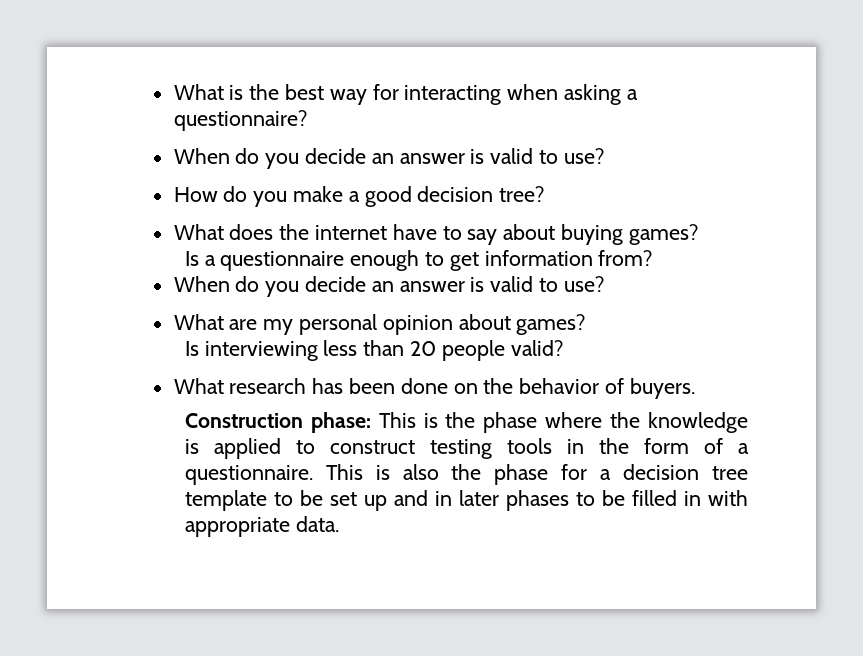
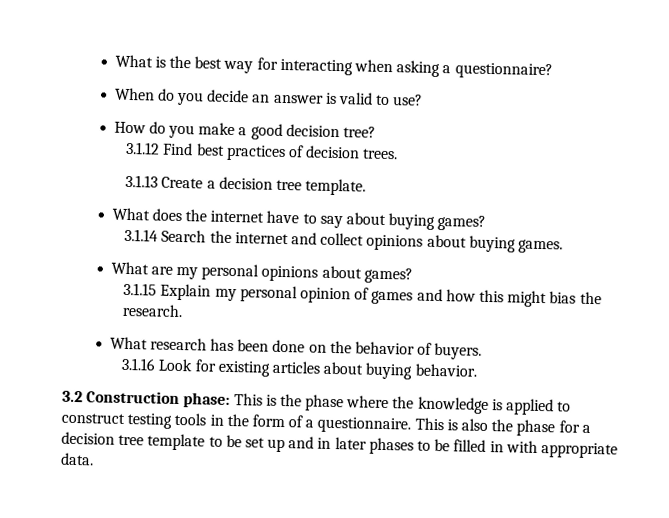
(545, 194) none -> [125,141,399,162] [125,174,367,196] // 3.1.12 Find best practices of decision trees. // 3.1.13 Create a decision tree template.
[184,250,653,271] [173,276,604,297] Is a questionnaire enough to get information from? // When do you decide an answer is valid to use? -> [124,228,563,254] 3.1.14 Search the internet and collect opinions about buying games.
[382,315,453,335] opinion -> [261,265,319,282] opinions
[184,340,563,361] Is interviewing less than 20 people valid? -> [123,282,602,308] [122,303,184,318] 3.1.15 Explain my personal opinion of games and how this might bias the research.
(695, 388) none -> [121,357,477,380] [62,390,83,403] 3.1.16 Look for existing articles about buying behavior. // 3.2

